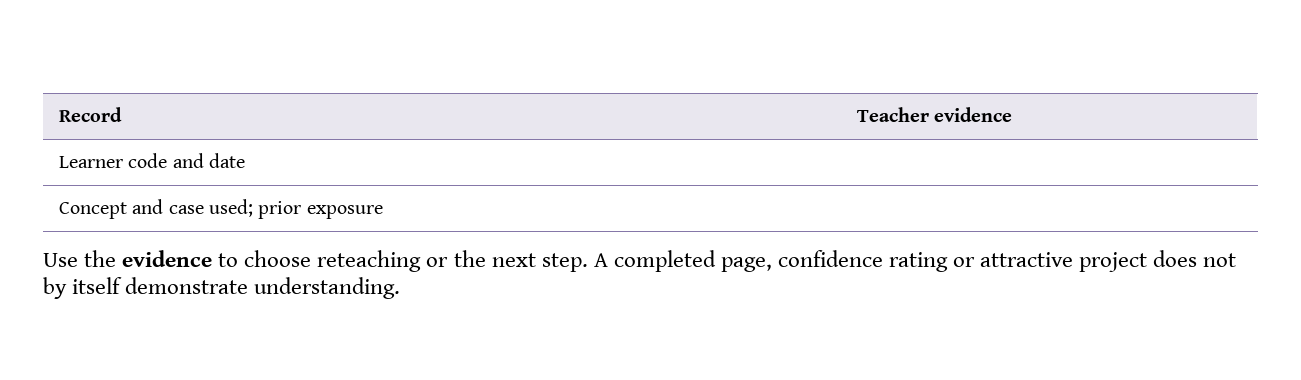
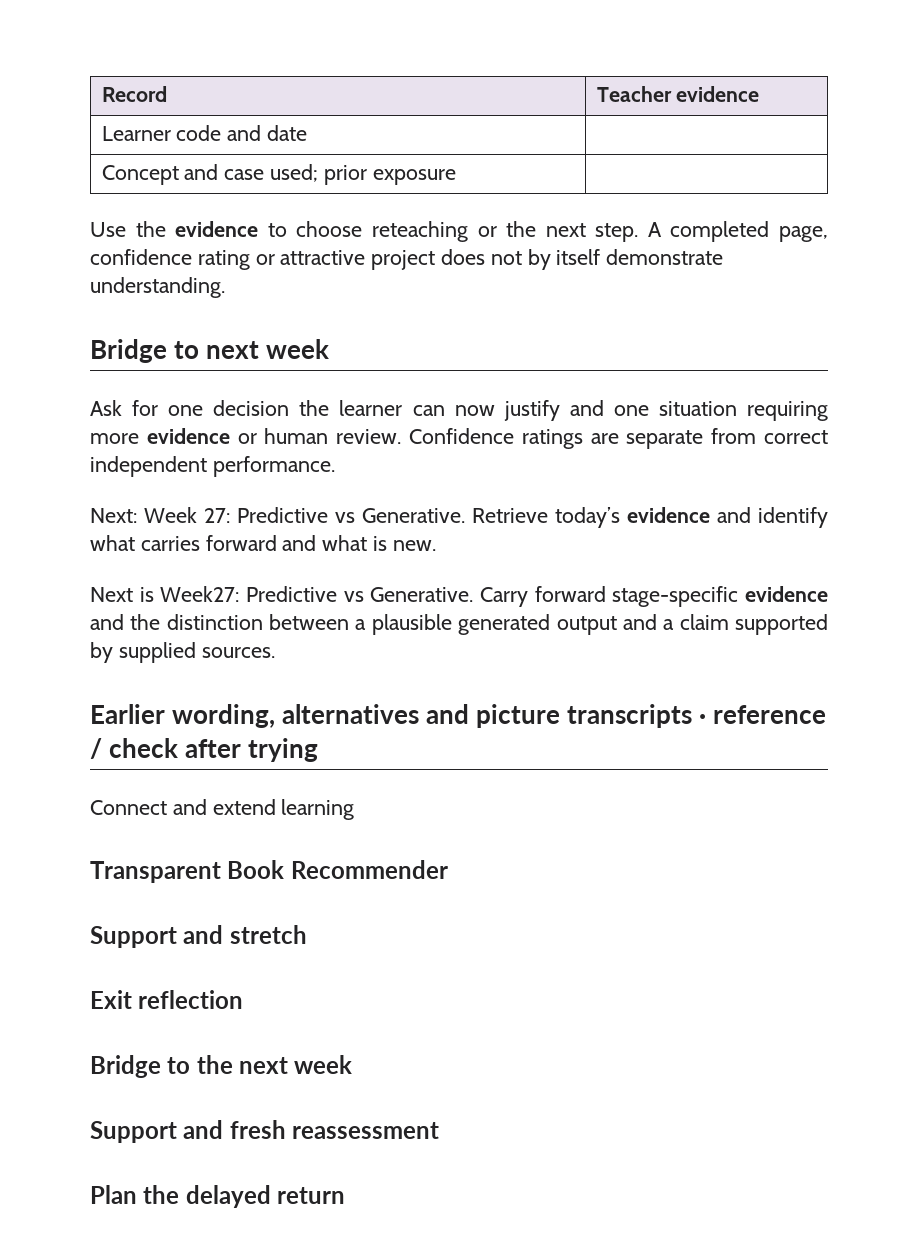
(401, 288) none -> [90,339,330,363] [90,400,828,421] [90,428,828,449] [90,456,335,477] [90,507,828,528] [90,535,436,551] [90,586,828,607] [90,614,829,635] [90,642,275,663] [90,704,827,728] [90,738,319,762] [90,799,355,820] [90,860,448,883] [90,925,307,948] [90,990,244,1009] [90,1055,353,1078] [90,1120,440,1143] [90,1185,346,1208] // Bridge to next week // Ask for one decision the learner can now justify and one situation requiring more evidence or human review. Confidence ratings are separate from correct independent performance. // Next: Week 27: Predictive vs Generative. Retrieve today’s evidence and identify what carries forward and what is new. // Next is Week27: Predictive vs Generative. Carry forward stage-specific evidence and the distinction between a plausible generated output and a claim supported by supplied sources. // Earlier wording, alternatives and picture transcripts · reference / check after trying // Connect and extend learning // Transparent Book Recommender // Support and stretch // Exit reflection // Bridge to the next week // Support and fresh reassessment // Plan the delayed return

